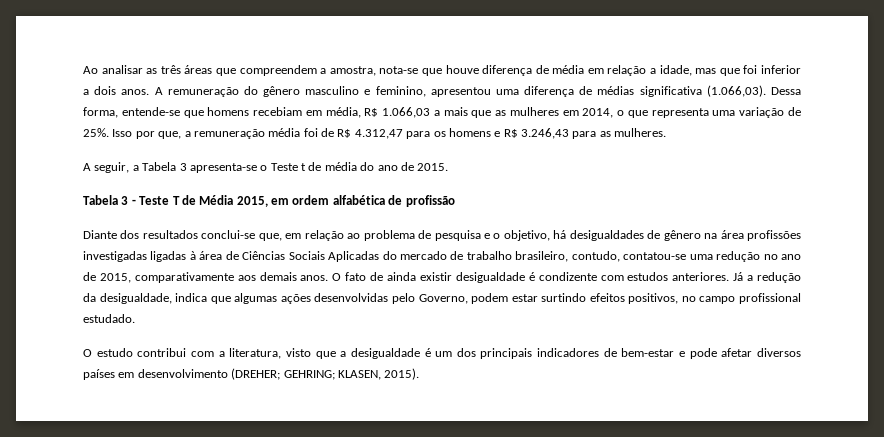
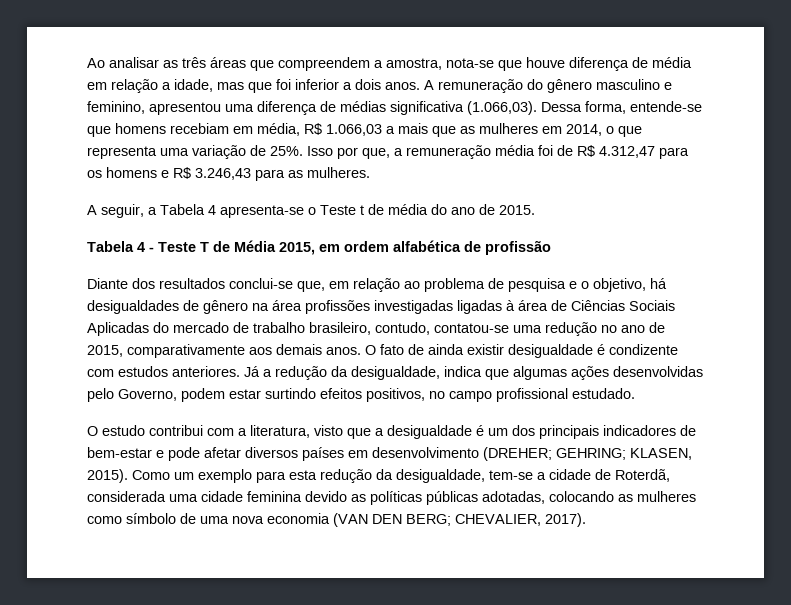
[179,163,187,171] 3 -> [208,205,216,215] 4
[121,196,129,205] 3 -> [137,242,145,252] 4
(420, 374) none -> [132,469,670,483] [87,491,696,505] [87,513,586,527] Como um exemplo para esta redução da desigualdade, tem-se a cidade de Roterdã, considerada uma cidade feminina devido as políticas públicas adotadas, colocando as mulheres como símbolo de uma nova economia (VAN DEN BERG; CHEVALIER, 2017).

